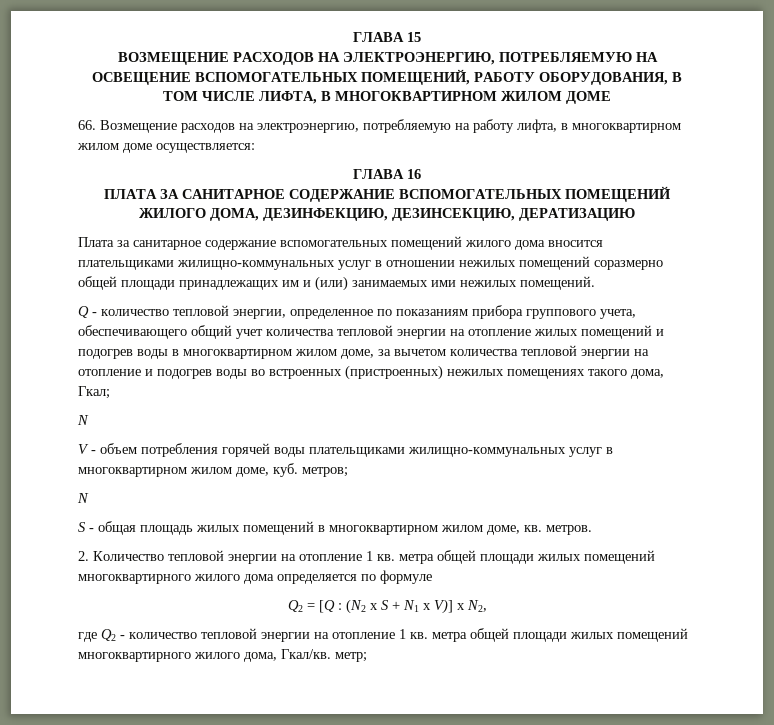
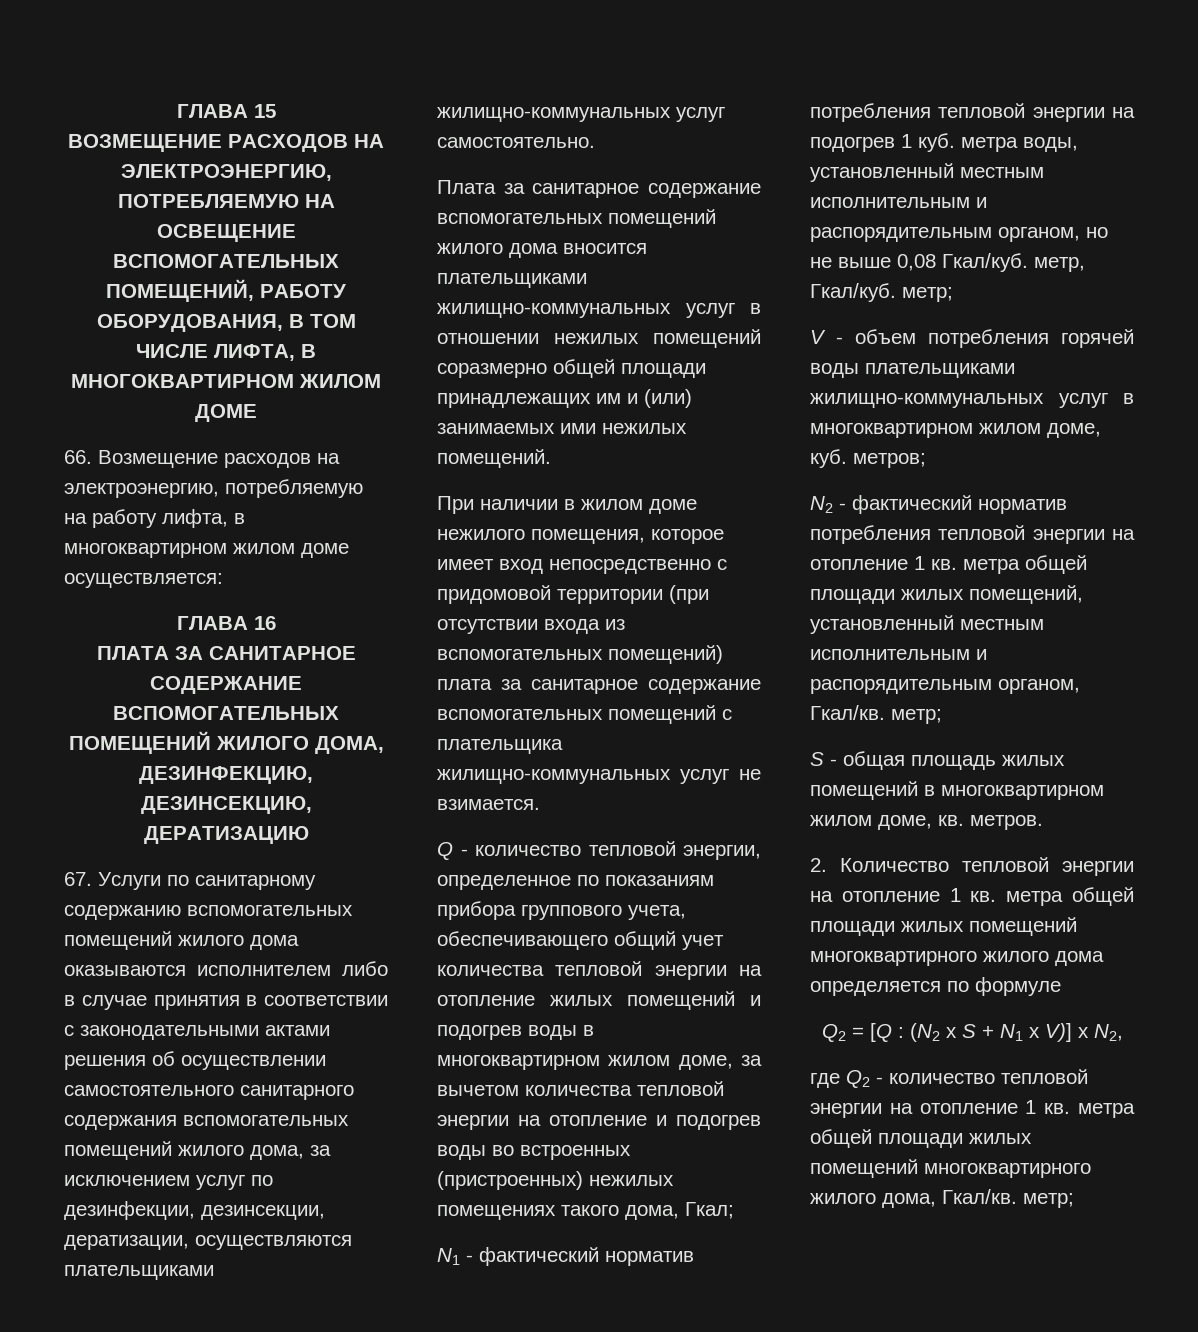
(635, 214) none -> [64,872,316,890] [64,905,353,920] [64,931,299,950] [64,961,388,976] [64,995,388,1010] [64,1025,330,1040] [64,1051,326,1070] [64,1085,354,1100] [64,1115,349,1130] [64,1141,331,1160] [64,1175,273,1190] [64,1201,325,1220] [64,1235,352,1250] [64,1265,214,1280] [437,107,725,122] [437,137,595,148] // 67. Услуги по санитарному содержанию вспомогательных помещений жилого дома оказываются исполнителем либо в случае принятия в соответствии с законодательными актами решения об осуществлении самостоятельного санитарного содержания вспомогательных помещений жилого дома, за исключением услуг по дезинфекции, дезинсекции, дератизации, осуществляются плательщиками жилищно-коммунальных услуг самостоятельно.
(595, 283) none -> [437,496,697,514] [437,529,724,544] [437,559,727,574] [437,585,709,604] [437,619,625,634] [437,645,723,664] [437,679,761,694] [437,705,732,724] [437,739,563,754] [437,769,761,784] [437,799,540,810] // При наличии в жилом доме нежилого помещения, которое имеет вход непосредственно с придомовой территории (при отсутствии входа из вспомогательных помещений) плата за санитарное содержание вспомогательных помещений с плательщика жилищно-коммунальных услуг не взимается.
[77,415,89,425] N -> [437,1247,694,1266] [810,103,1135,122] [810,133,1078,152] [810,163,1044,182] [810,197,987,208] [810,227,1108,242] [810,253,1085,272] [810,283,953,302] N1 - фактический норматив потребления тепловой энергии на подогрев 1 куб. метра воды, установленный местным исполнительным и распорядительным органом, но не выше 0,08 Гкал/куб. метр, Гкал/куб. метр;
[77,493,89,503] N -> [810,495,1067,514] [810,525,1135,544] [810,555,1087,574] [810,585,1083,604] [810,615,1044,634] [810,649,987,660] [810,679,1080,694] [810,705,942,724] N2 - фактический норматив потребления тепловой энергии на отопление 1 кв. метра общей площади жилых помещений, установленный местным исполнительным и распорядительным органом, Гкал/кв. метр;

